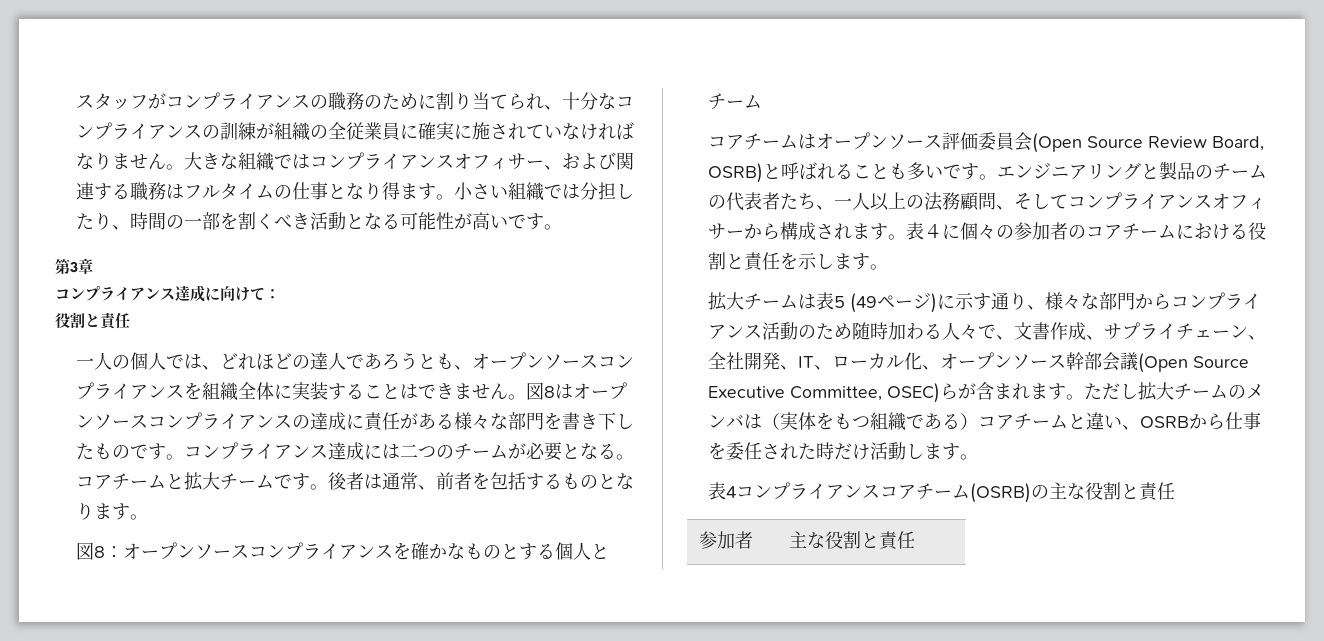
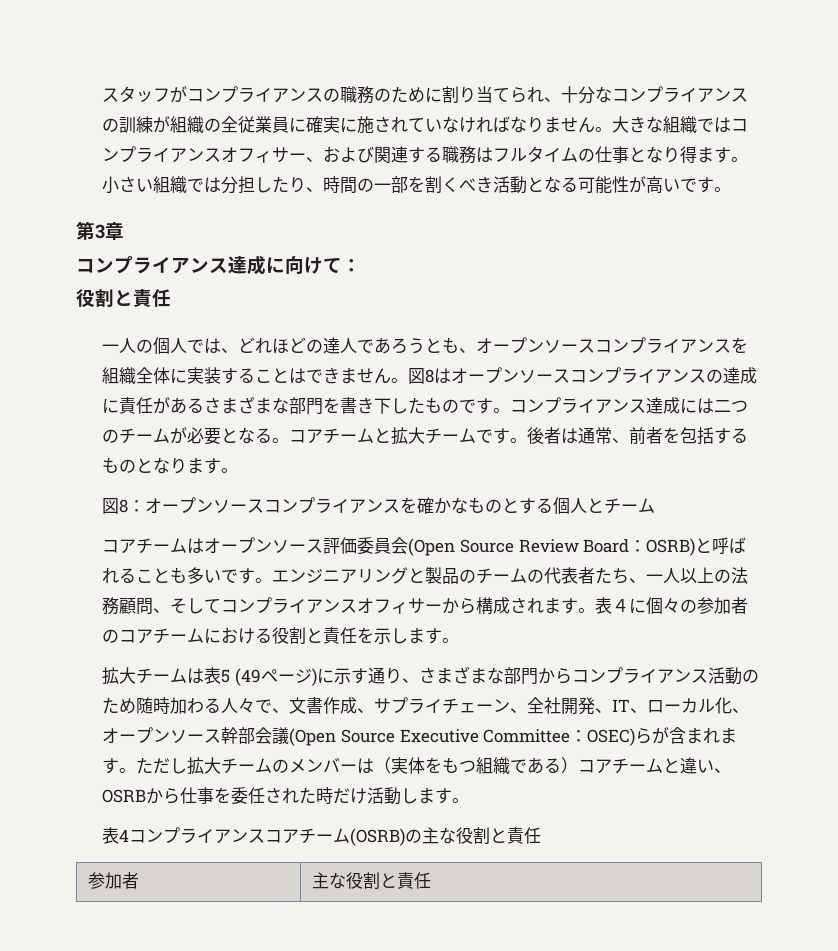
[453,412,490,430] 様々 -> [204,396,273,414] さまざま
[1211,136,1264,151] Board, -> [583,539,647,553] Board：
[1044,292,1081,310] 様々 -> [418,666,487,684] さまざま
[789,386,882,401] Committee, -> [483,729,588,743] Committee：
(744, 421) none -> [340,764,358,772] ー

